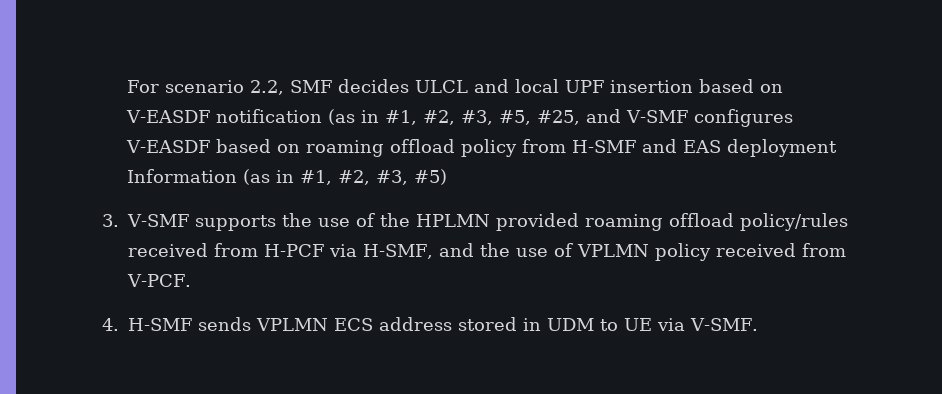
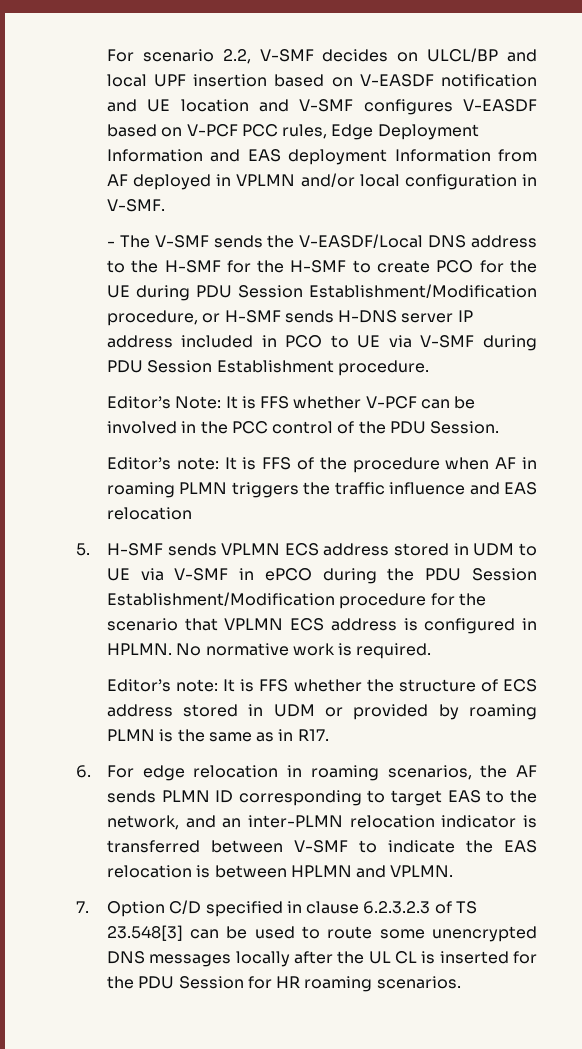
[289,79,468,93] SMF decides ULCL -> [259,48,499,62] V-SMF decides on ULCL/BP
[327,109,580,125] (as in #1, #2, #3, #5, #25, -> [106,99,249,112] and UE location
[305,139,837,157] [126,169,447,185] [101,213,848,231] [127,243,846,261] [126,274,191,287] [101,318,119,331] roaming offload policy from H-SMF and EAS deployment Information (as in #1, #2, #3, #5) // 3. V-SMF supports the use of the HPLMN provided roaming offload policy/rules received from H-PCF via H-SMF, and the use of VPLMN policy received from V-PCF. // 4. -> [186,124,479,140] [106,149,537,165] [106,173,537,190] [106,199,165,212] [106,234,537,248] [106,260,538,273] [106,284,537,301] [106,310,473,326] [106,335,538,351] [106,360,429,376] [106,396,476,409] [106,421,500,434] [106,457,538,473] [106,482,537,498] [106,507,192,520] [75,543,90,556] V-PCF PCC rules, Edge Deployment Information and EAS deployment Information from AF deployed in VPLMN and/or local configuration in V-SMF. // - The V-SMF sends the V-EASDF/Local DNS address to the H-SMF for the H-SMF to create PCO for the UE during PDU Session Establishment/Modification procedure, or H-SMF sends H-DNS server IP address included in PCO to UE via V-SMF during PDU Session Establishment procedure. // Editor’s Note: It is FFS whether V-PCF can be involved in the PCC control of the PDU Session. // Editor’s note: It is FFS of the procedure when AF in roaming PLMN triggers the traffic influence and EAS relocation // 5.
[689,318,758,331] V-SMF. -> [174,568,538,584] [106,592,486,609] [106,618,537,634] [106,643,432,659] [106,679,537,692] [106,704,538,720] [106,729,329,742] [75,765,537,781] [106,790,538,806] [106,815,537,830] [106,840,537,853] [106,865,454,878] [75,900,478,917] [106,925,538,942] [106,951,538,967] [106,976,461,992] V-SMF in ePCO during the PDU Session Establishment/Modification procedure for the scenario that VPLMN ECS address is configured in HPLMN. No normative work is required. // Editor’s note: It is FFS whether the structure of ECS address stored in UDM or provided by roaming PLMN is the same as in R17. // 6. For edge relocation in roaming scenarios, the AF sends PLMN ID corresponding to target EAS to the network, and an inter-PLMN relocation indicator is transferred between V-SMF to indicate the EAS relocation is between HPLMN and VPLMN. // 7. Option C/D specified in clause 6.2.3.2.3 of TS 23.548[3] can be used to route some unencrypted DNS messages locally after the UL CL is inserted for the PDU Session for HR roaming scenarios.

